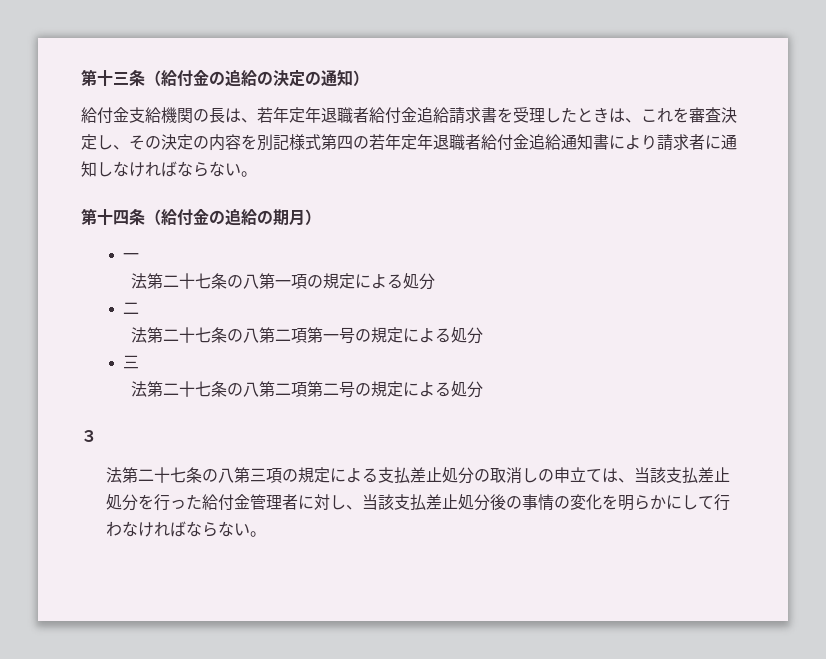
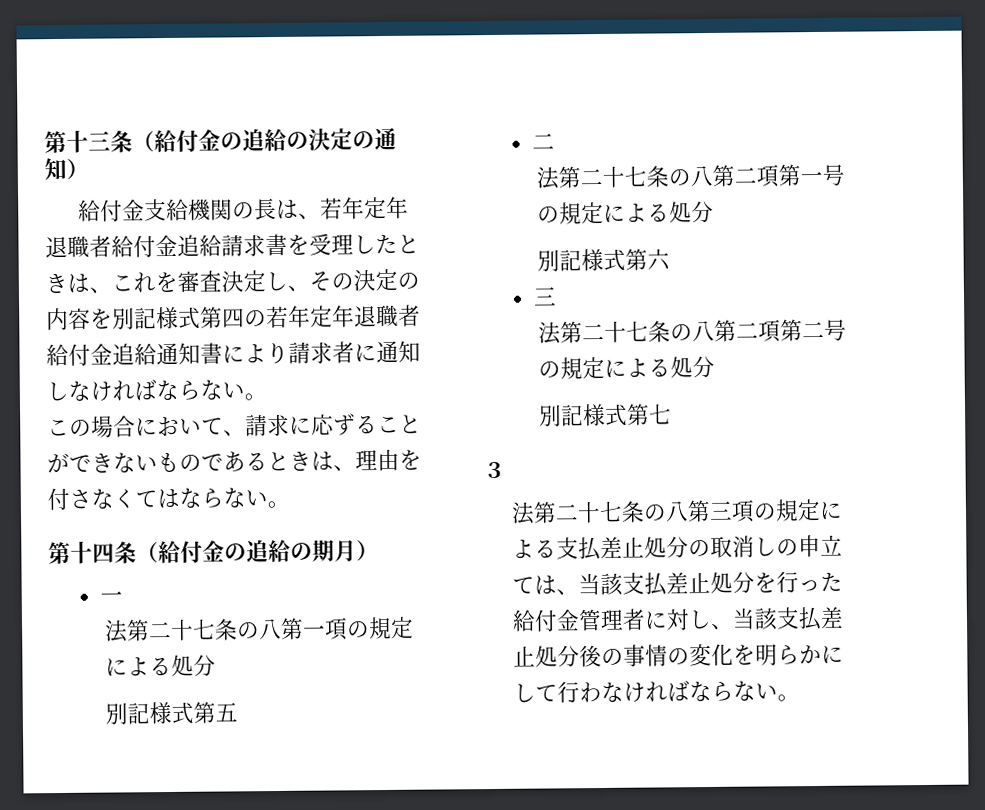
(257, 174) none -> [47,413,422,438] [47,448,422,474] [47,487,290,511] // この場合において、請求に応ずることができないものであるときは、理由を付さなくてはならない。
(435, 281) none -> [105,701,239,725] // 別記様式第五
(483, 335) none -> [537,248,671,272] // 別記様式第六
(483, 389) none -> [538,403,673,427] // 別記様式第七

